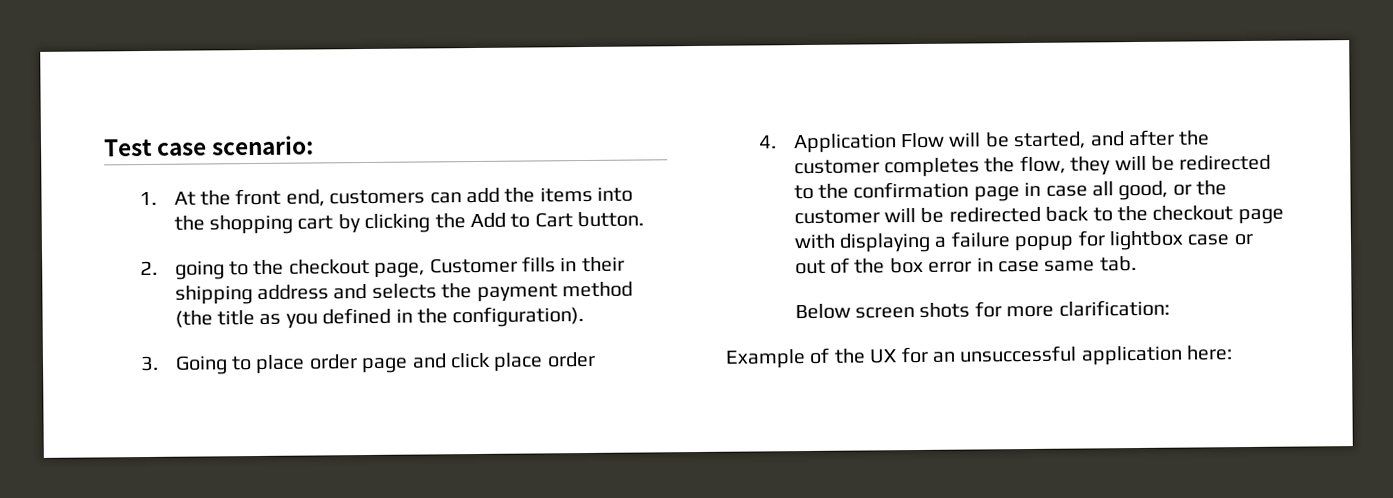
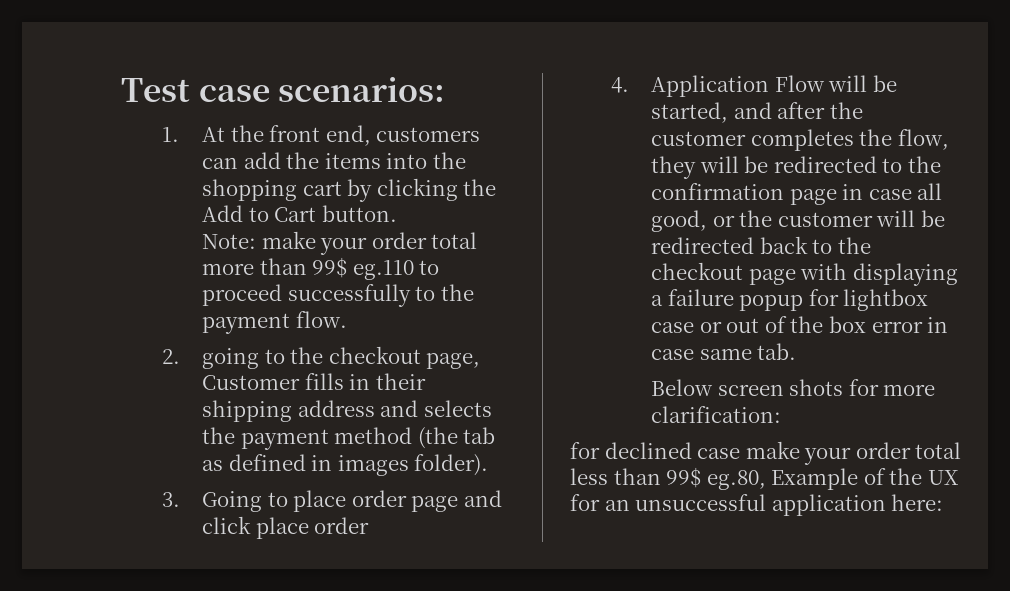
[211,135,315,156] scenario: -> [278,77,446,102] scenarios:
(645, 219) none -> [202,231,478,255] [202,257,440,280] [202,284,474,307] [202,311,347,334] // Note: make your order total more than 99$ eg.110 to proceed successfully to the payment flow.
[217,306,585,329] title as you defined in the configuration). -> [463,427,496,444] [202,454,489,476] tab as defined in images folder).
(1170, 308) none -> [570,441,962,465] [570,467,766,490] for declined case make your order total less than 99$ eg.80,

